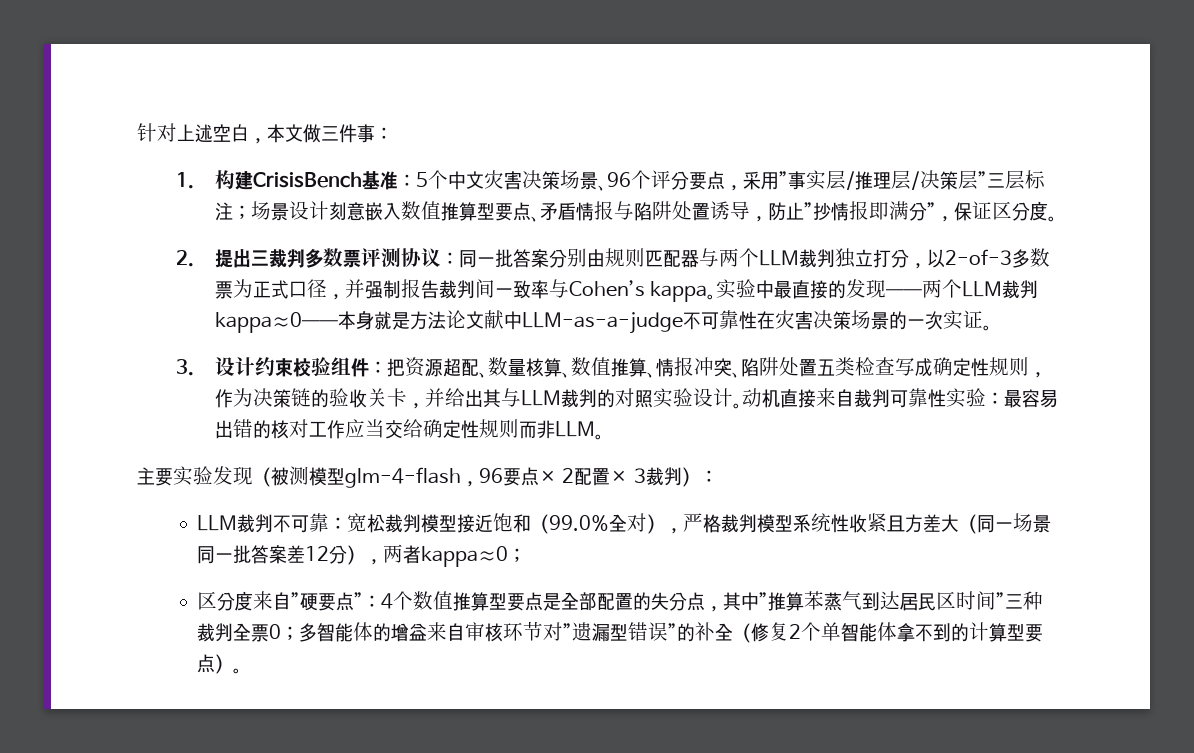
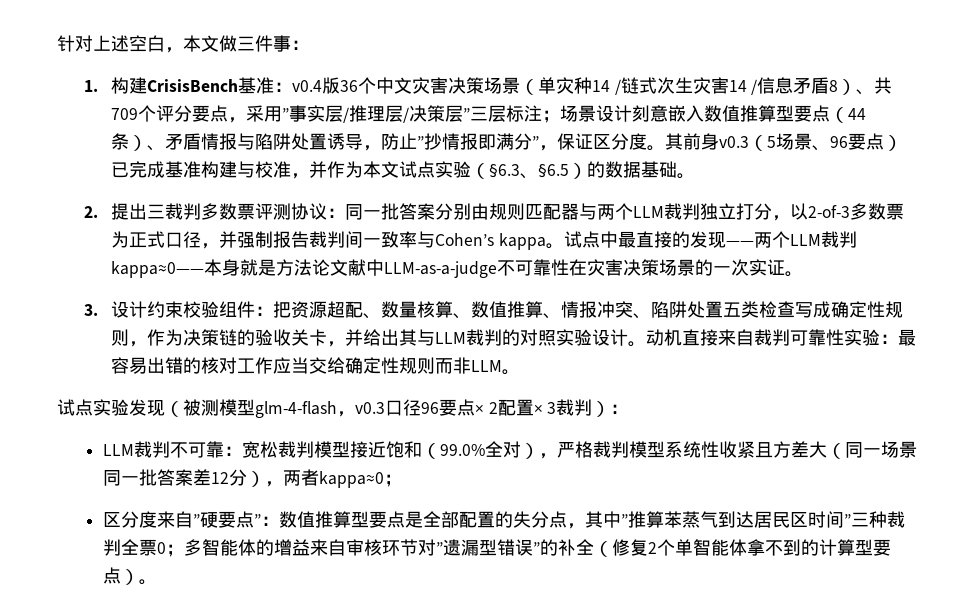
[415,172,428,187] 5 -> [291,77,358,94] v0.4版36
[597,172,631,191] 、96 -> [519,77,893,95] [110,108,138,120] （单灾种14 /链式次生灾害14 /信息矛盾8）、共709
(531, 211) none -> [829,107,866,123] [110,133,147,151] （44条）
(1057, 219) none -> [664,133,902,151] [110,161,695,179] 其前身v0.3（5场景、96要点）已完成基准构建与校准，并作为本文试点实验（§6.3、§6.5）的数据基础。
[715,279,756,299] 实验 -> [563,231,600,248] 试点
[137,467,173,486] 主要 -> [57,399,93,416] 试点
(479, 484) none -> [355,399,421,416] v0.3口径
[381,591,414,610] 4个 -> (280, 521) none

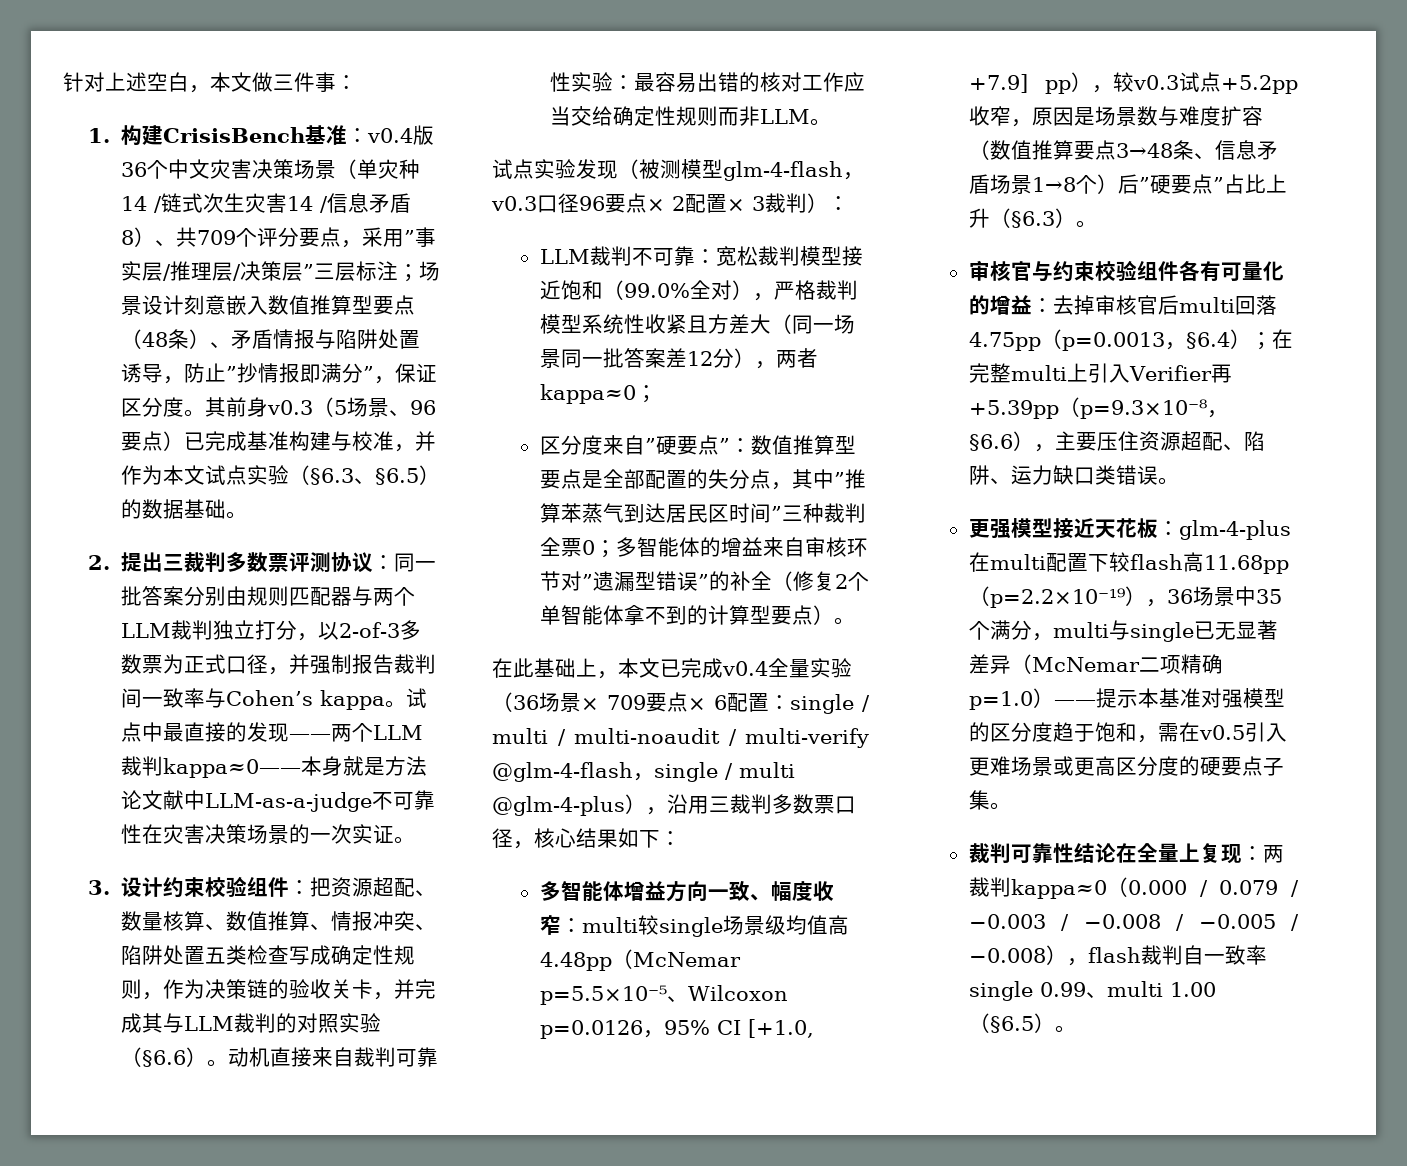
[847,108,866,120] 44 -> [141,332,168,347] 48
[362,329,399,346] 给出 -> [414,979,436,999] [120,1013,142,1033] 完成
[591,329,628,346] 设计 -> [120,1047,207,1067] （§6.6）
(158, 582) none -> [492,658,852,679] [492,692,870,714] [492,728,869,748] [492,762,795,782] [492,794,856,816] [492,828,681,849] [539,881,834,902] [539,915,849,937] [539,949,741,971] [539,985,788,1005] [539,1019,814,1039] [968,72,1298,94] [968,106,1263,127] [968,140,1278,160] [968,174,1287,194] [968,208,1097,228] [968,260,1284,282] [968,295,1277,315] [968,329,1293,351] [968,363,1232,383] [968,397,1228,419] [968,431,1265,452] [968,465,1179,485] [968,518,1291,540] [968,552,1289,574] [968,586,1282,608] [968,620,1278,642] [968,654,1223,674] [968,688,1285,710] [968,722,1287,743] [968,756,1284,776] [968,790,1011,810] [968,843,1284,864] [968,877,1299,899] [968,914,1299,931] [968,945,1267,966] [968,981,1216,1001] [968,1013,1076,1033] // 在此基础上，本文已完成v0.4全量实验（36场景× 709要点× 6配置：single / multi / multi-noaudit / multi-verify @glm-4-flash，single / multi @glm-4-plus），沿用三裁判多数票口径，核心结果如下： // 多智能体增益方向一致、幅度收窄：multi较single场景级均值高4.48pp（McNemar p=5.5×10⁻⁵、Wilcoxon p=0.0126，95% CI [+1.0, +7.9] pp），较v0.3试点+5.2pp收窄，原因是场景数与难度扩容（数值推算要点3→48条、信息矛盾场景1→8个）后”硬要点”占比上升（§6.3）。 // 审核官与约束校验组件各有可量化的增益：去掉审核官后multi回落4.75pp（p=0.0013，§6.4）；在完整multi上引入Verifier再+5.39pp（p=9.3×10⁻⁸，§6.6），主要压住资源超配、陷阱、运力缺口类错误。 // 更强模型接近天花板：glm-4-plus在multi配置下较flash高11.68pp（p=2.2×10⁻¹⁹），36场景中35个满分，multi与single已无显著差异（McNemar二项精确p=1.0）——提示本基准对强模型的区分度趋于饱和，需在v0.5引入更难场景或更高区分度的硬要点子集。 // 裁判可靠性结论在全量上复现：两裁判kappa≈0（0.000 / 0.079 / −0.003 / −0.008 / −0.005 / −0.008），flash裁判自一致率single 0.99、multi 1.00（§6.5）。

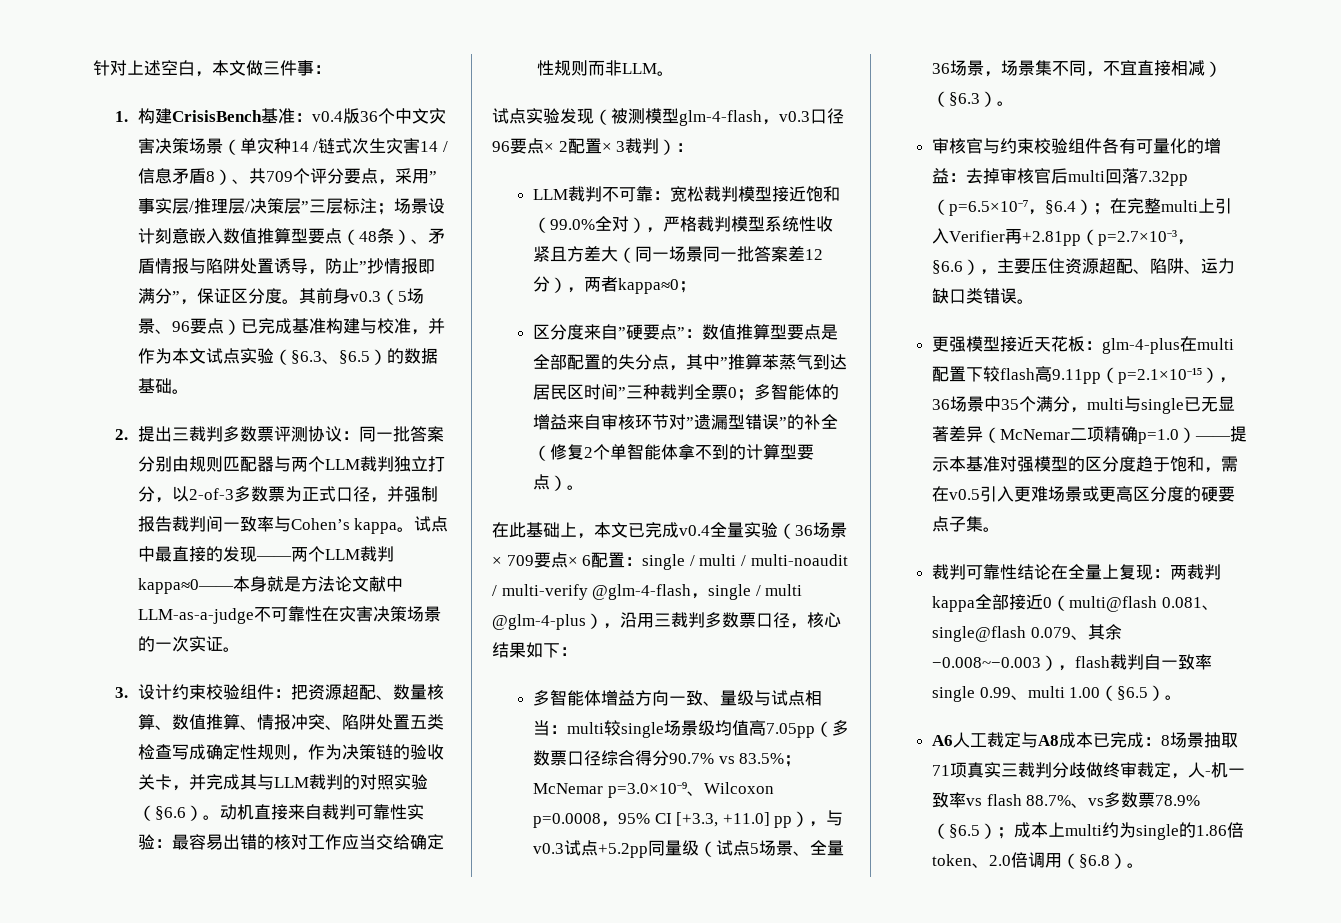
[770,881,834,901] [539,915,561,935] 幅度收窄 -> [719,690,822,706] [532,720,550,736] 量级与试点相当
[539,949,741,971] [539,985,788,1005] [539,1020,643,1039] 4.48pp（McNemar p=5.5×10⁻⁵、Wilcoxon p=0.0126 -> [765,720,849,738] [532,750,802,767] [532,782,774,798] [532,813,601,828] 7.05pp（多数票口径综合得分90.7% vs 83.5%；McNemar p=3.0×10⁻⁹、Wilcoxon p=0.0008
[747,1019,814,1038] [968,74,1028,93] [+1.0, +7.9] -> [676,812,770,827] [+3.3, +11.0]
[1113,72,1134,92] 较 -> [826,810,844,826] 与
[968,106,1263,127] [968,140,1278,160] [968,174,1287,194] [968,208,990,228] 收窄，原因是场景数与难度扩容（数值推算要点3→48条、信息矛盾场景1→8个）后”硬要点”占比上升 -> [647,840,844,857] [931,60,1222,77] 同量级（试点5场景、全量36场景，场景集不同，不宜直接相减）
[968,329,1165,351] 4.75pp（p=0.0013 -> [1138,171,1188,186] [931,199,1028,216] 7.32pp（p=6.5×10⁻⁷
[968,397,1207,419] +5.39pp（p=9.3×10⁻⁸ -> [1021,229,1177,246] +2.81pp（p=2.7×10⁻³
[1203,555,1289,574] [968,586,1125,608] 11.68pp（p=2.2×10⁻¹⁹ -> [1051,367,1202,384] 9.11pp（p=2.1×10⁻¹⁵
[1010,877,1299,899] [968,914,1299,931] [968,948,1046,963] kappa≈0（0.000 / 0.079 / −0.003 / −0.008 / −0.005 / −0.008 -> [931,594,1219,612] [931,624,1122,642] [931,657,1041,668] kappa全部接近0（multi@flash 0.081、single@flash 0.079、其余−0.008~−0.003
(1076, 1029) none -> [931,732,1238,748] [931,762,1245,779] [931,792,1201,808] [931,822,1244,840] [931,852,1144,869] // A6人工裁定与A8成本已完成：8场景抽取71项真实三裁判分歧做终审裁定，人-机一致率vs flash 88.7%、vs多数票78.9%（§6.5）；成本上multi约为single的1.86倍token、2.0倍调用（§6.8）。

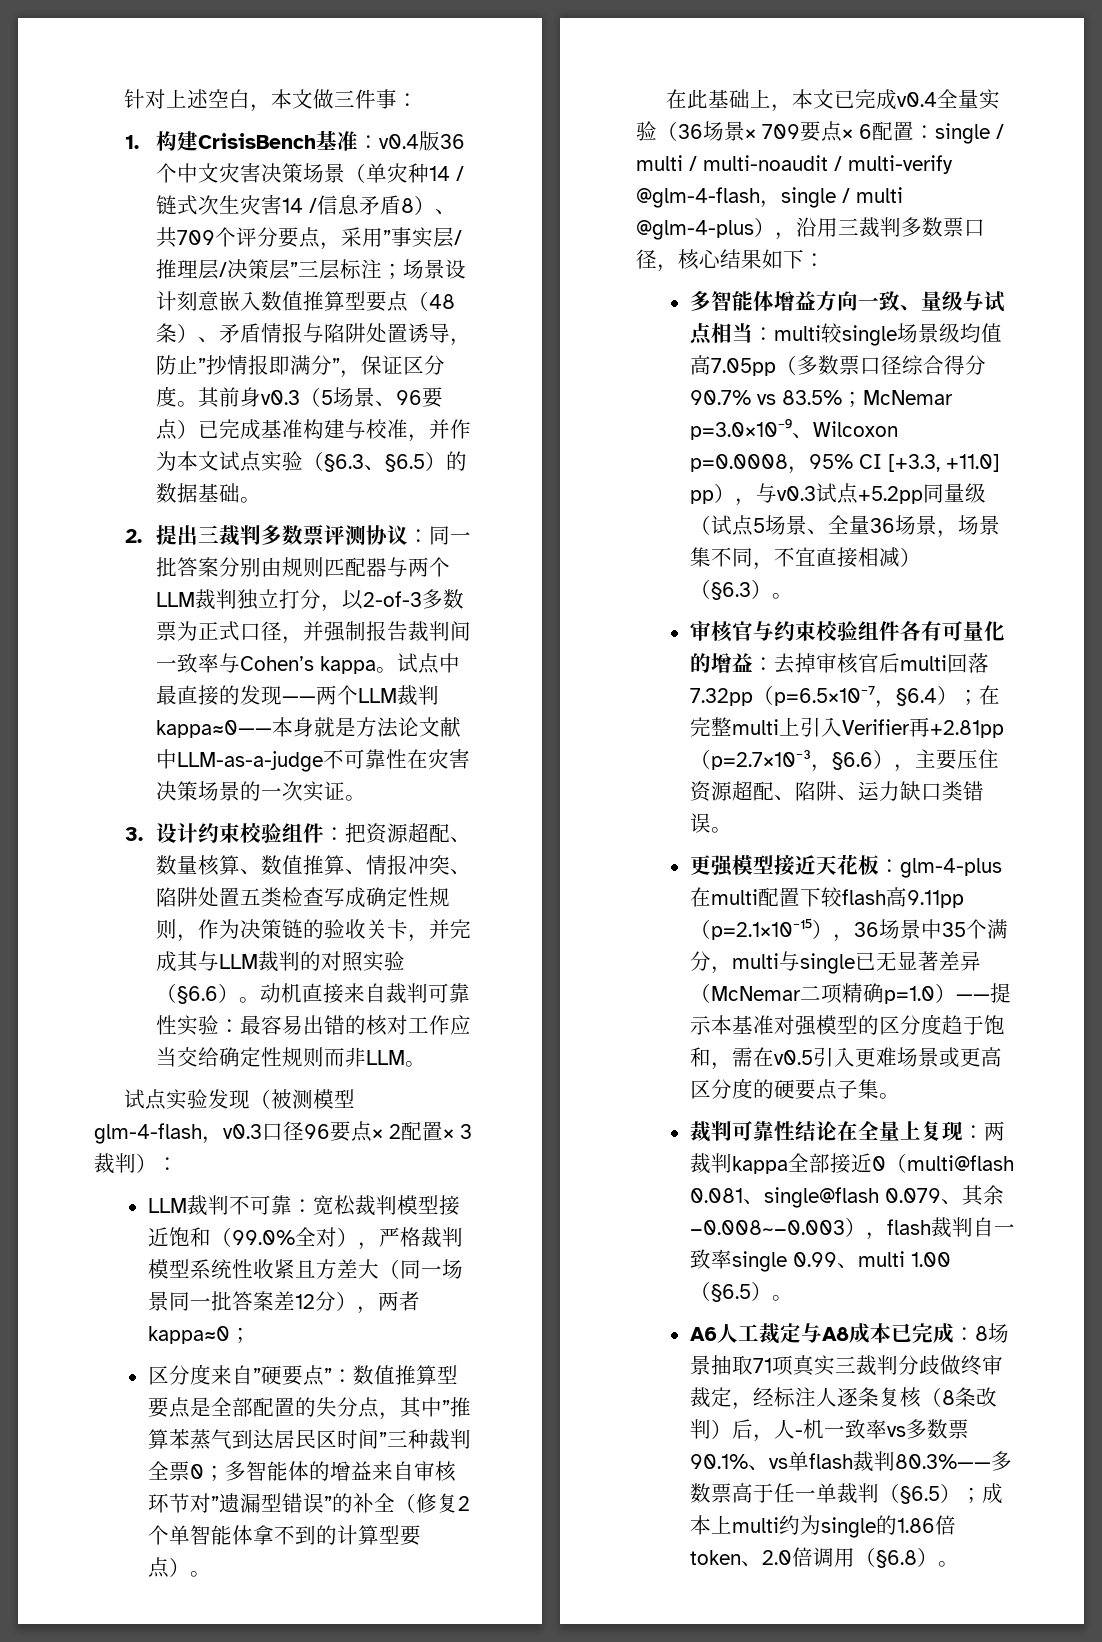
(1188, 776) none -> [752,1387,997,1408] [689,1419,774,1442] 经标注人逐条复核（8条改判）后，
[986,792,1201,808] flash 88.7%、vs多数票78.9% -> [905,1419,969,1439] [689,1451,1012,1472] [689,1483,879,1504] 多数票90.1%、vs单flash裁判80.3%——多数票高于任一单裁判

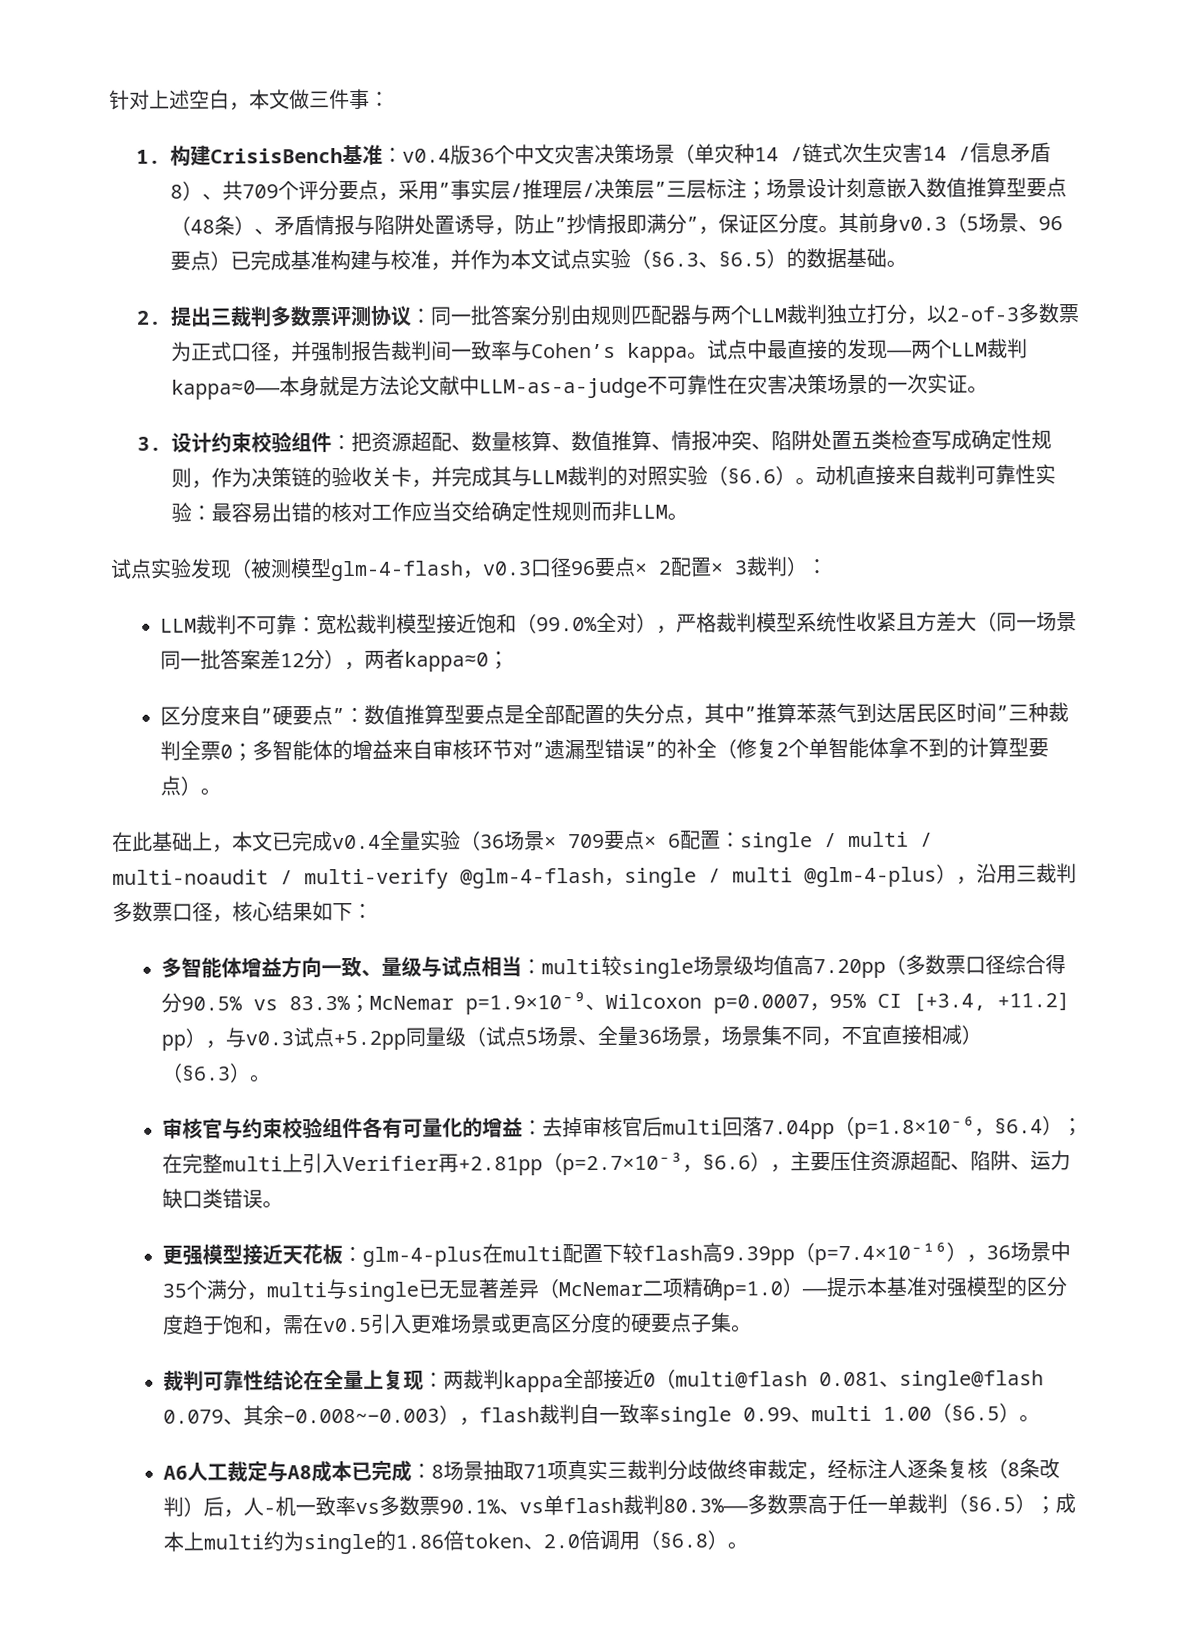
[710,358,776,376] 7.05pp -> [813,958,887,979] 7.20pp
[689,390,953,407] [689,418,898,440] [689,454,788,472] 90.7% vs 83.5%；McNemar p=3.0×10⁻⁹、Wilcoxon p=0.0008 -> [181,992,811,1015] 90.5% vs 83.3%；McNemar p=1.9×10⁻⁹、Wilcoxon p=0.0007
[887,454,1000,472] [+3.3, +11.0] -> [913,992,1071,1012] [+3.4, +11.2]
[689,685,875,706] 7.32pp（p=6.5×10⁻⁷ -> [762,1115,976,1140] 7.04pp（p=1.8×10⁻⁶
[906,890,964,908] [689,918,812,940] 9.11pp（p=2.1×10⁻¹⁵ -> [722,1242,948,1266] 9.39pp（p=7.4×10⁻¹⁶

